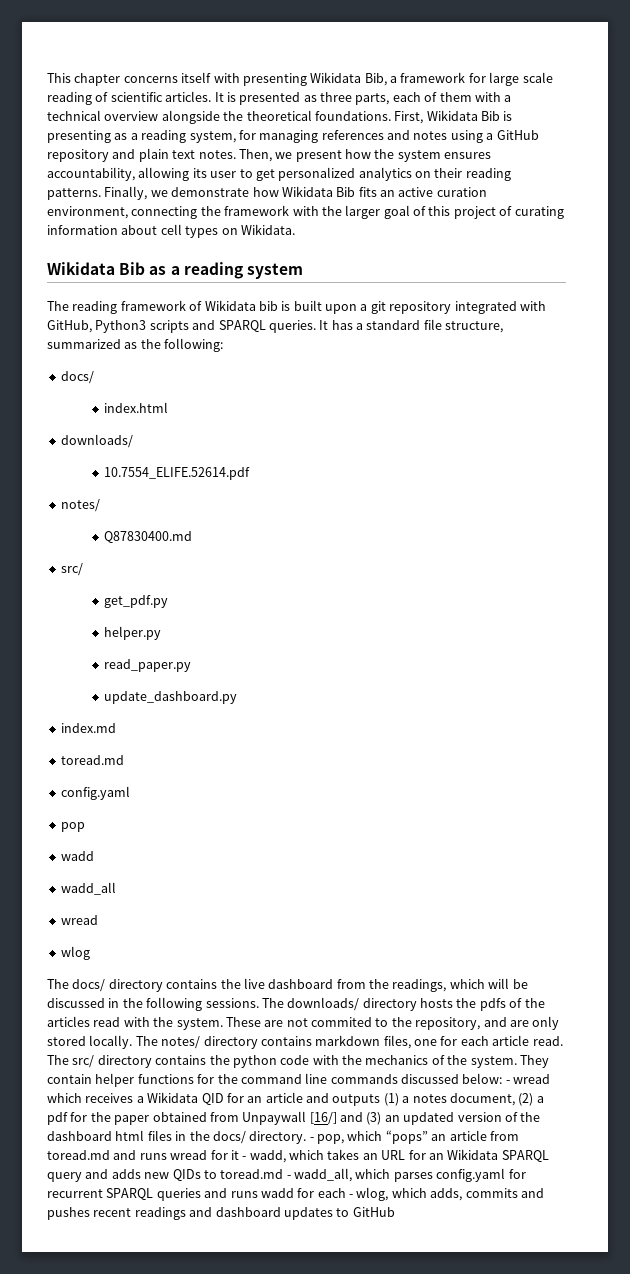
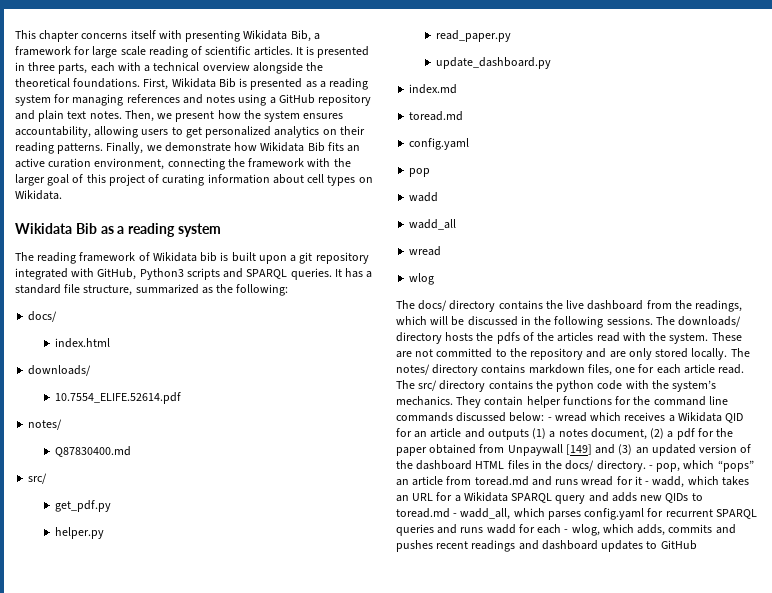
[303,95,317,102] as -> [15,62,25,71] in
[424,92,472,102] of them -> (115, 67) none
[47,130,236,143] presenting as a reading system, -> [250,78,369,90] [15,95,51,106] presented as a reading system
[192,168,237,178] its user -> [141,129,169,135] users
[311,1017,372,1027] commited -> [436,348,493,358] committed
[415,1017,481,1030] repository, -> [530,348,584,360] repository
[365,1055,517,1068] mechanics of the system. -> [672,380,717,392] [396,396,453,406] system’s mechanics.
[309,1112,337,1125] [16/] -> [565,444,592,455] [149]
[115,1130,145,1141] html -> [475,461,505,469] HTML
[428,1153,444,1160] an -> [454,495,461,502] a

